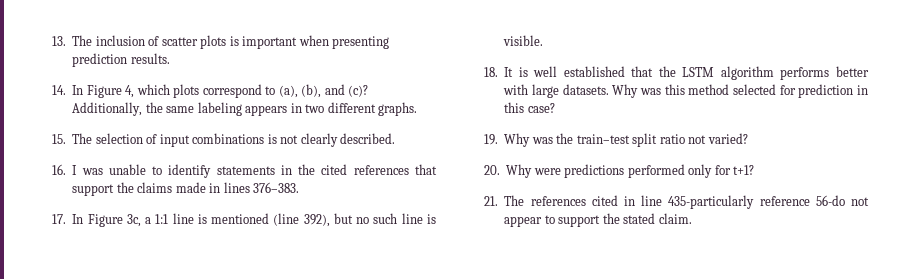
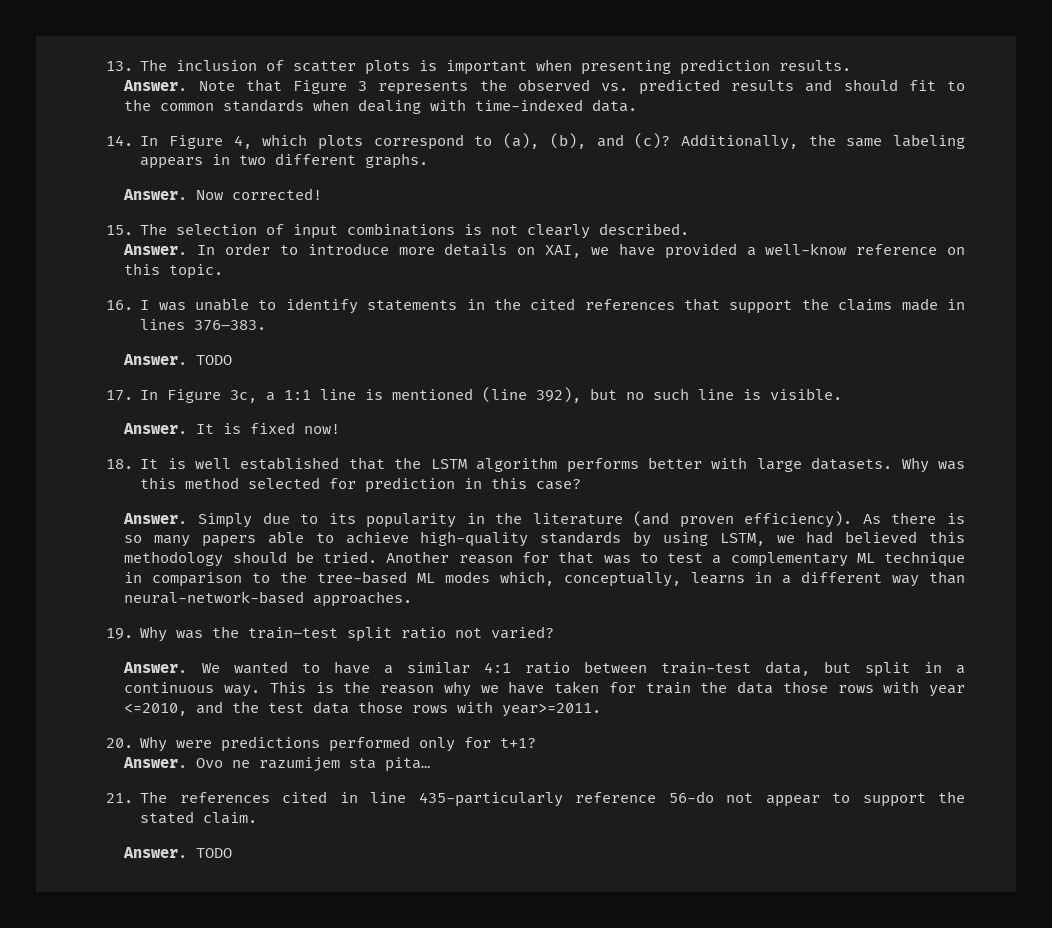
(170, 58) none -> [123,79,965,95] [124,99,638,114] // Answer. Note that Figure 3 represents the observed vs. predicted results and should fit to the common standards when dealing with time-indexed data.
(418, 109) none -> [123,188,323,200] // Answer. Now corrected!
(396, 138) none -> [123,243,966,259] [124,263,224,279] // Answer. In order to introduce more details on XAI, we have provided a well-know reference on this topic.
(300, 187) none -> [123,354,233,365] // Answer. TODO
(544, 40) none -> [123,422,341,434] // Answer. It is fixed now!
(555, 108) none -> [123,511,966,528] [124,531,965,547] [124,551,965,567] [124,571,965,587] [124,591,413,607] // Answer. Simply due to its popularity in the literature (and proven efficiency). As there is so many papers able to achieve high-quality standards by using LSTM, we had believed this methodology should be tried. Another reason for that was to test a complementary ML technique in comparison to the tree-based ML modes which, conceptually, learns in a different way than neural-network-based approaches.
(748, 138) none -> [123,661,965,677] [124,681,965,697] [124,701,602,717] // Answer. We wanted to have a similar 4:1 ratio between train-test data, but split in a continuous way. This is the reason why we have taken for train the data those rows with year <=2010, and the test data those rows with year>=2011.
(755, 170) none -> [123,757,431,772] // Answer. Ovo ne razumijem sta pita…
(692, 218) none -> [123,847,233,858] // Answer. TODO

